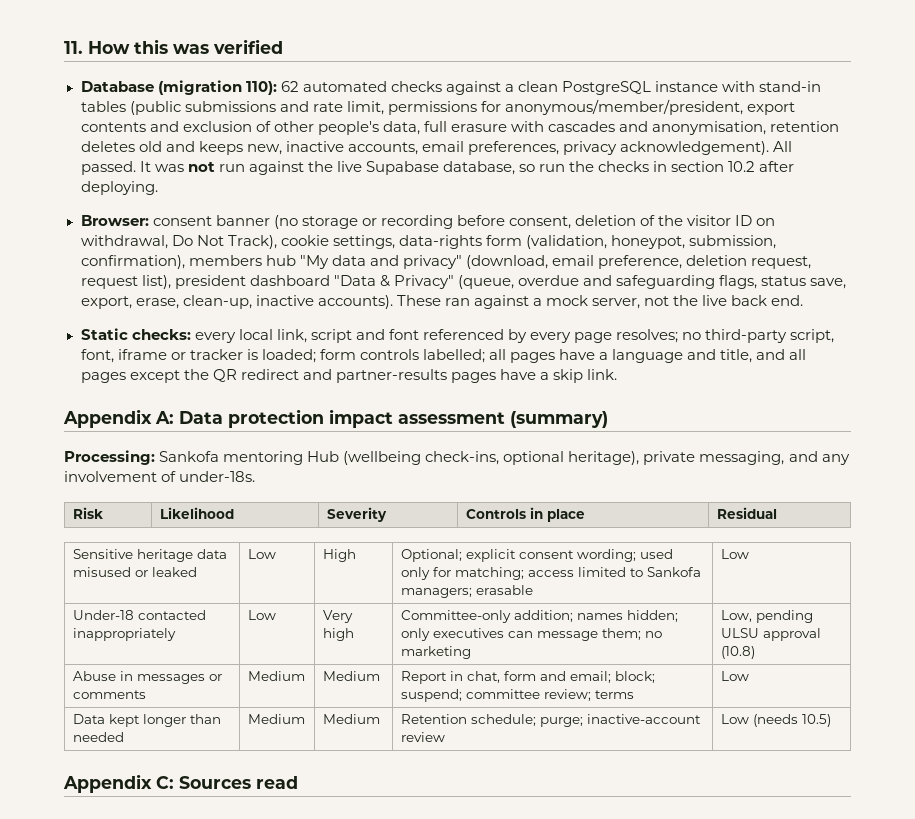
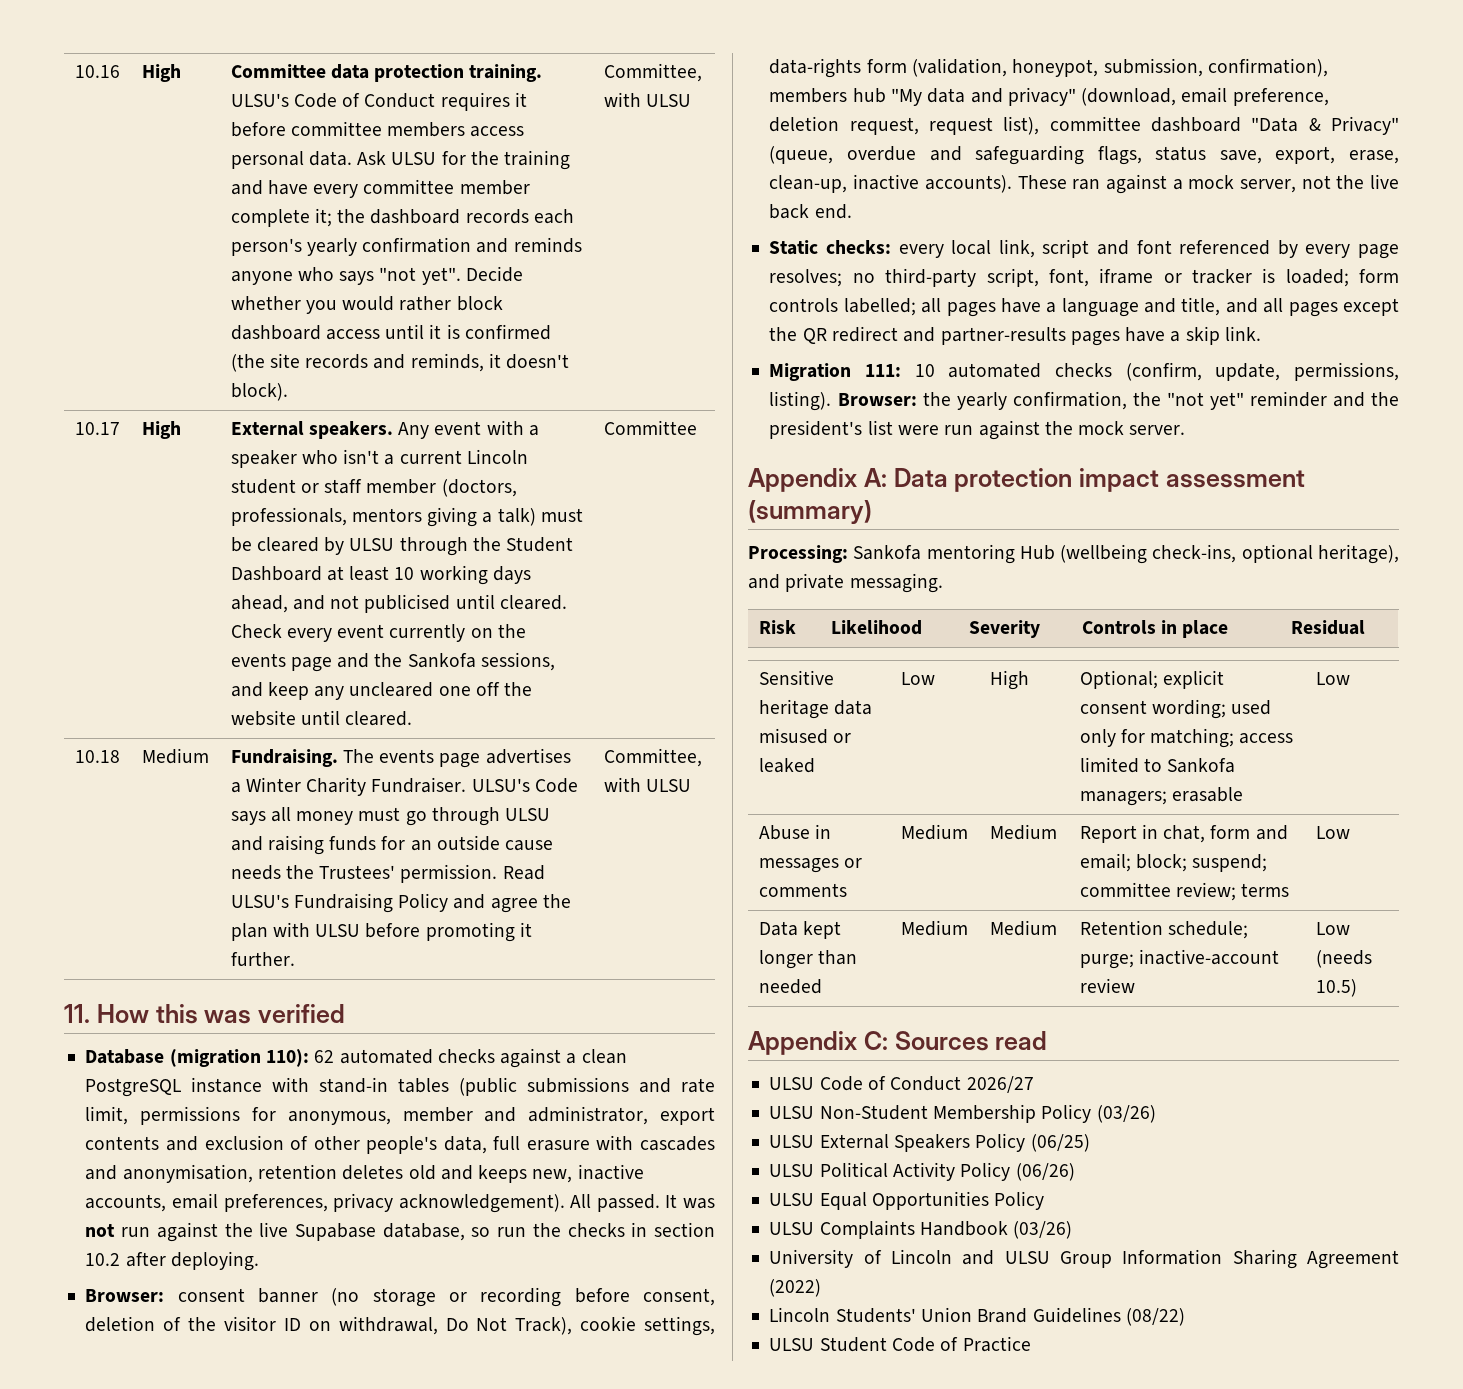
(64, 47) none -> [74,65,120,78] [141,64,181,82] [230,64,543,82] [230,92,527,111] [230,121,525,137] [230,150,571,170] [230,179,530,198] [230,208,574,227] [230,237,582,256] [230,266,523,285] [230,296,503,314] [230,324,551,340] [230,353,570,372] [230,383,288,401] [603,63,702,82] [603,92,691,107] [74,422,120,435] [141,421,181,439] [230,420,539,439] [230,449,528,468] [230,479,517,497] [230,507,583,527] [230,537,574,556] [230,565,531,585] [230,594,567,613] [230,624,526,642] [230,652,555,672] [230,682,533,700] [230,710,413,726] [603,420,697,435] [74,750,120,763] [141,748,209,764] [230,748,571,768] [230,777,578,796] [230,807,551,826] [230,835,554,855] [230,864,545,883] [230,893,571,913] [230,922,532,942] [230,952,295,966] [603,748,702,767] [603,777,691,792] 10.16 | High | Committee data protection training. ULSU's Code of Conduct requires it before committee members access personal data. Ask ULSU for the training and have every committee member complete it; the dashboard records each person's yearly confirmation and reminds anyone who says "not yet". Decide whether you would rather block dashboard access until it is confirmed (the site records and reminds, it doesn't block). | Committee, with ULSU // 10.17 | High | External speakers. Any event with a speaker who isn't a current Lincoln student or staff member (doctors, professionals, mentors giving a talk) must be cleared by ULSU through the Student Dashboard at least 10 working days ahead, and not publicised until cleared. Check every event currently on the events page and the Sankofa sessions, and keep any uncleared one off the website until cleared. | Committee // 10.18 | Medium | Fundraising. The events page advertises a Winter Charity Fundraiser. ULSU's Code says all money must go through ULSU and raising funds for an outside cause needs the Trustees' permission. Read ULSU's Fundraising Policy and agree the plan with ULSU before promoting it further. | Committee, with ULSU //
[504,99,743,115] anonymous/member/president, -> [287,1106,649,1125] anonymous, member and administrator,
[174,275,246,289] president -> [1049,116,1141,131] committee
(618, 374) none -> [769,362,1399,381] [769,391,1399,411] [769,420,1186,440] // Migration 111: 10 automated checks (confirm, update, permissions, listing). Browser: the yearly confirmation, the "not yet" reminder and the president's list were run against the mock server.
[643,451,850,465] [64,471,256,482] private messaging, and any involvement of under-18s. -> [748,573,943,593] and private messaging.
[72,610,206,620] [72,628,176,641] [247,610,276,620] [322,610,353,623] [322,628,354,641] [400,610,678,623] [400,628,662,641] [400,646,471,659] [720,610,813,623] [720,628,821,641] [720,646,755,659] // Under-18 contacted inappropriately | Low | Very high | Committee-only addition; names hidden; only executives can message them; no marketing | Low, pending ULSU approval (10.8) -> (1350, 678) none
(298, 782) none -> [769,1076,1034,1093] [769,1104,1156,1123] [769,1133,1090,1152] [769,1162,1075,1181] [769,1191,1045,1210] [769,1220,1073,1239] [769,1249,1399,1269] [769,1279,822,1297] [769,1307,1185,1326] [769,1336,1031,1352] // ULSU Code of Conduct 2026/27 // ULSU Non-Student Membership Policy (03/26) // ULSU External Speakers Policy (06/25) // ULSU Political Activity Policy (06/26) // ULSU Equal Opportunities Policy // ULSU Complaints Handbook (03/26) // University of Lincoln and ULSU Group Information Sharing Agreement (2022) // Lincoln Students' Union Brand Guidelines (08/22) // ULSU Student Code of Practice

